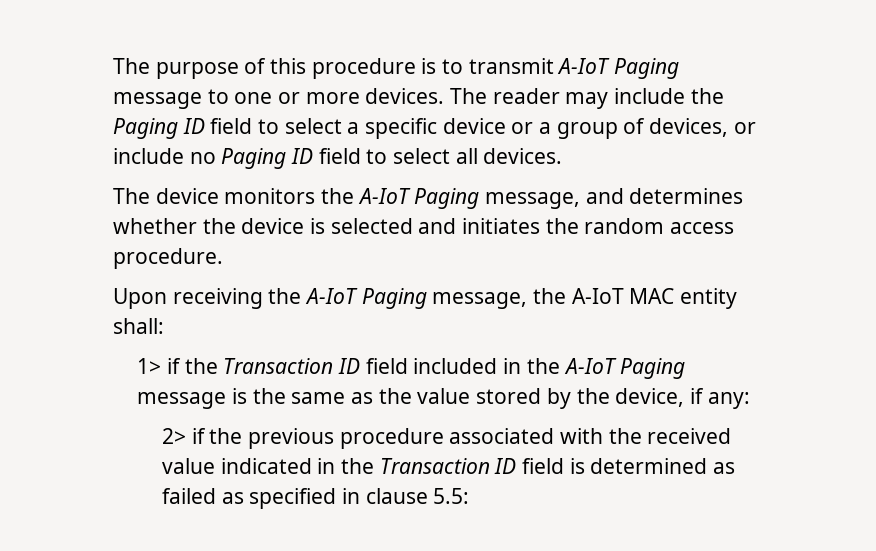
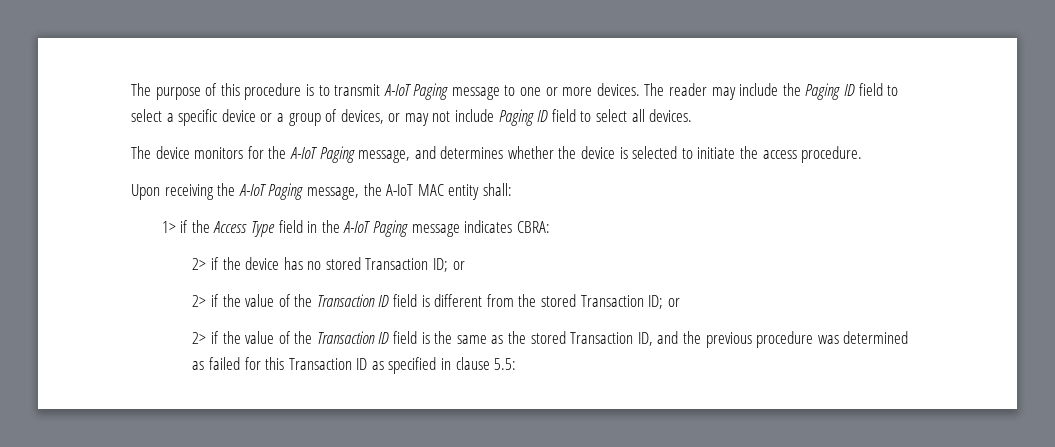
[113,148,216,164] include no -> [404,109,495,126] may not include
(316, 196) none -> [247,146,264,159] for
[418,218,665,234] and initiates the random -> [681,146,759,159] to initiate the
[223,358,498,374] Transaction ID field included -> [213,220,303,237] Access Type field
(227, 400) none -> [464,220,550,233] [192,257,465,272] [192,294,680,309] [192,331,418,344] indicates CBRA: // 2> if the device has no stored Transaction ID; or // 2> if the value of the Transaction ID field is different from the stored Transaction ID; or // 2> if the value of the Transaction ID field
[417,388,750,409] [161,428,732,449] [161,458,735,474] [161,488,216,504] value stored by the device, if any: // 2> if the previous procedure associated with the received value indicated in the Transaction ID field is determined as failed -> [530,331,909,348] [192,357,368,370] stored Transaction ID, and the previous procedure was determined as failed for this Transaction ID

